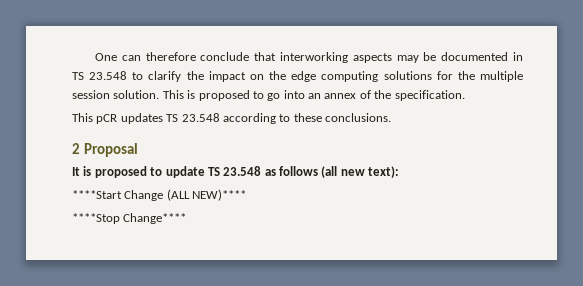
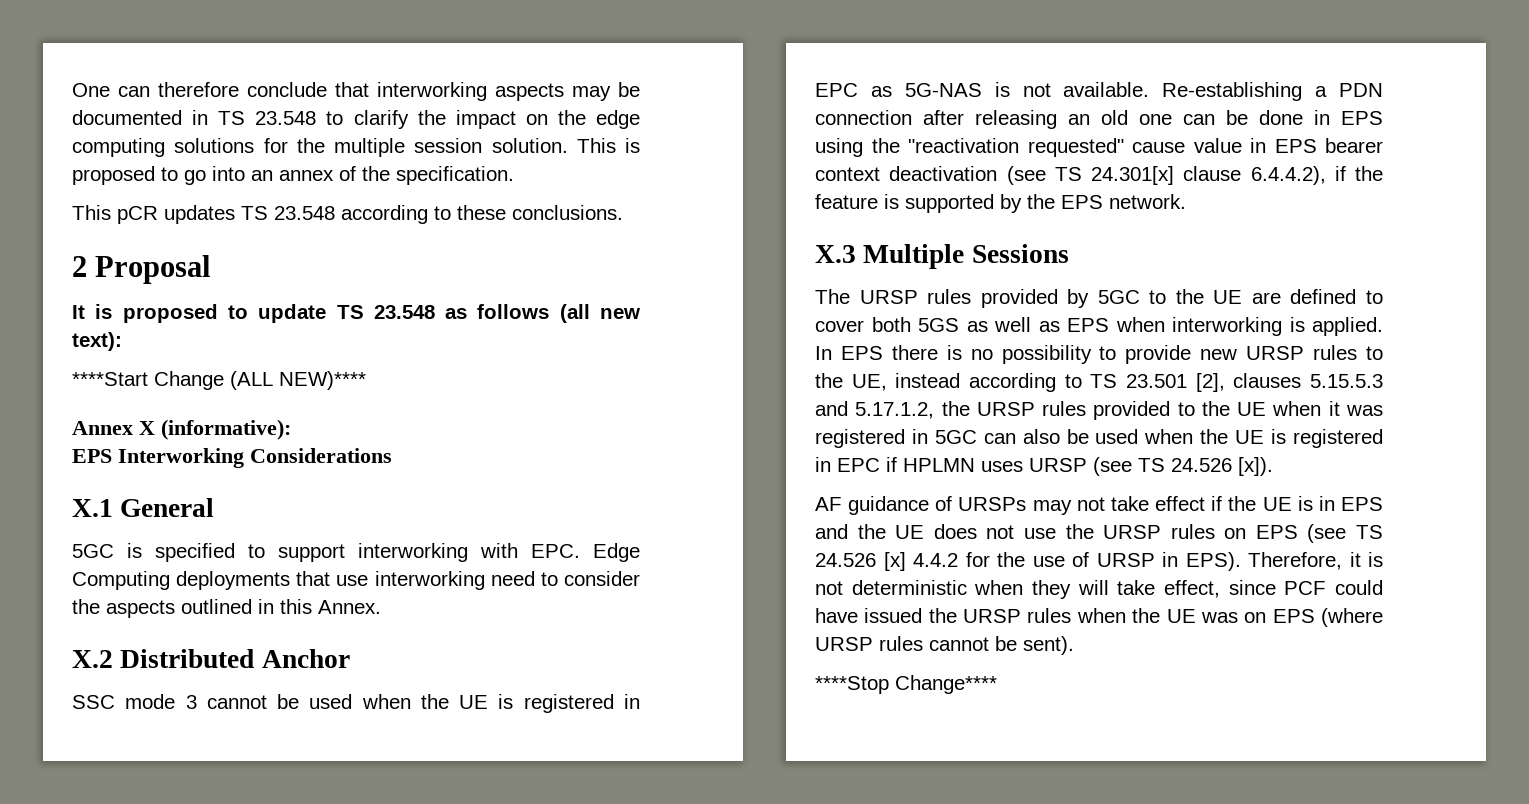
(247, 195) none -> [72,419,291,440] [72,448,392,468] [72,498,215,517] [72,543,640,562] [72,571,641,590] [72,599,381,618] [72,649,350,668] [72,694,640,713] [815,82,1383,101] [815,110,1383,129] [815,138,1383,157] [815,166,1383,185] [815,194,1186,213] [815,244,1069,269] [815,289,1383,308] [815,317,1383,336] [815,345,1383,364] [815,373,1383,392] [815,401,1383,420] [815,429,1383,448] [815,457,1273,476] [815,496,1383,515] [815,524,1383,543] [815,552,1383,571] [815,580,1383,599] [815,608,1383,627] [815,636,1074,655] // Annex X (informative): // EPS Interworking Considerations // X.1 General // 5GC is specified to support interworking with EPC. Edge Computing deployments that use interworking need to consider the aspects outlined in this Annex. // X.2 Distributed Anchor // SSC mode 3 cannot be used when the UE is registered in EPC as 5G-NAS is not available. Re-establishing a PDN connection after releasing an old one can be done in EPS using the "reactivation requested" cause value in EPS bearer context deactivation (see TS 24.301[x] clause 6.4.4.2), if the feature is supported by the EPS network. // X.3 Multiple Sessions // The URSP rules provided by 5GC to the UE are defined to cover both 5GS as well as EPS when interworking is applied. In EPS there is no possibility to provide new URSP rules to the UE, instead according to TS 23.501 [2], clauses 5.15.5.3 and 5.17.1.2, the URSP rules provided to the UE when it was registered in 5GC can also be used when the UE is registered in EPC if HPLMN uses URSP (see TS 24.526 [x]). // AF guidance of URSPs may not take effect if the UE is in EPS and the UE does not use the URSP rules on EPS (see TS 24.526 [x] 4.4.2 for the use of URSP in EPS). Therefore, it is not deterministic when they will take effect, since PCF could have issued the URSP rules when the UE was on EPS (where URSP rules cannot be sent).

